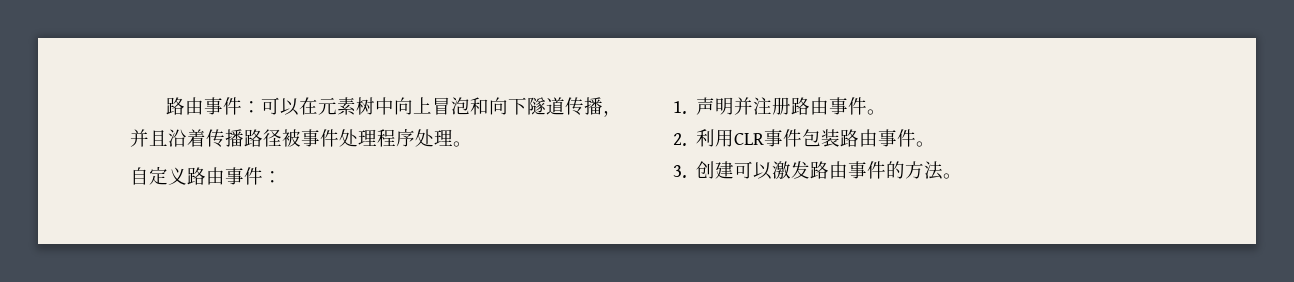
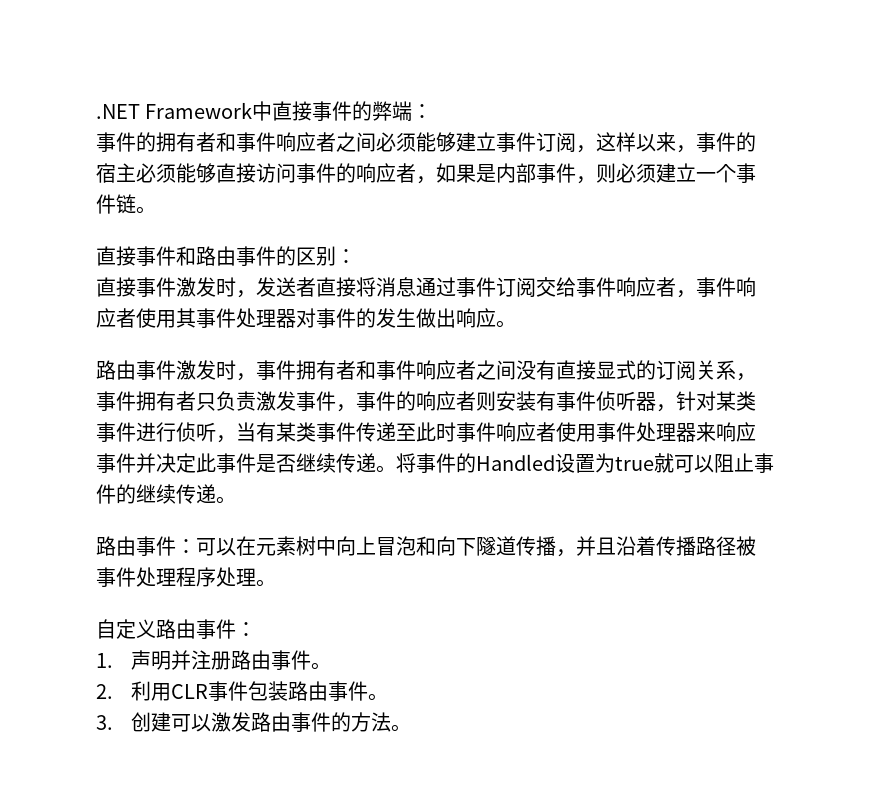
(166, 106) none -> [96,101,433,121] [96,132,756,153] [96,163,756,184] [96,194,156,214] [96,246,356,266] [96,277,756,298] [96,308,516,328] [96,360,756,381] [96,391,756,412] [96,422,756,443] [96,453,774,473] [96,484,236,504] .NET Framework中直接事件的弊端： // 事件的拥有者和事件响应者之间必须能够建立事件订阅，这样以来，事件的宿主必须能够直接访问事件的响应者，如果是内部事件，则必须建立一个事件链。 // 直接事件和路由事件的区别： // 直接事件激发时，发送者直接将消息通过事件订阅交给事件响应者，事件响应者使用其事件处理器对事件的发生做出响应。 // 路由事件激发时，事件拥有者和事件响应者之间没有直接显式的订阅关系，事件拥有者只负责激发事件，事件的响应者则安装有事件侦听器，针对某类事件进行侦听，当有某类事件传递至此时事件响应者使用事件处理器来响应事件并决定此事件是否继续传递。将事件的Handled设置为true就可以阻止事件的继续传递。 //

